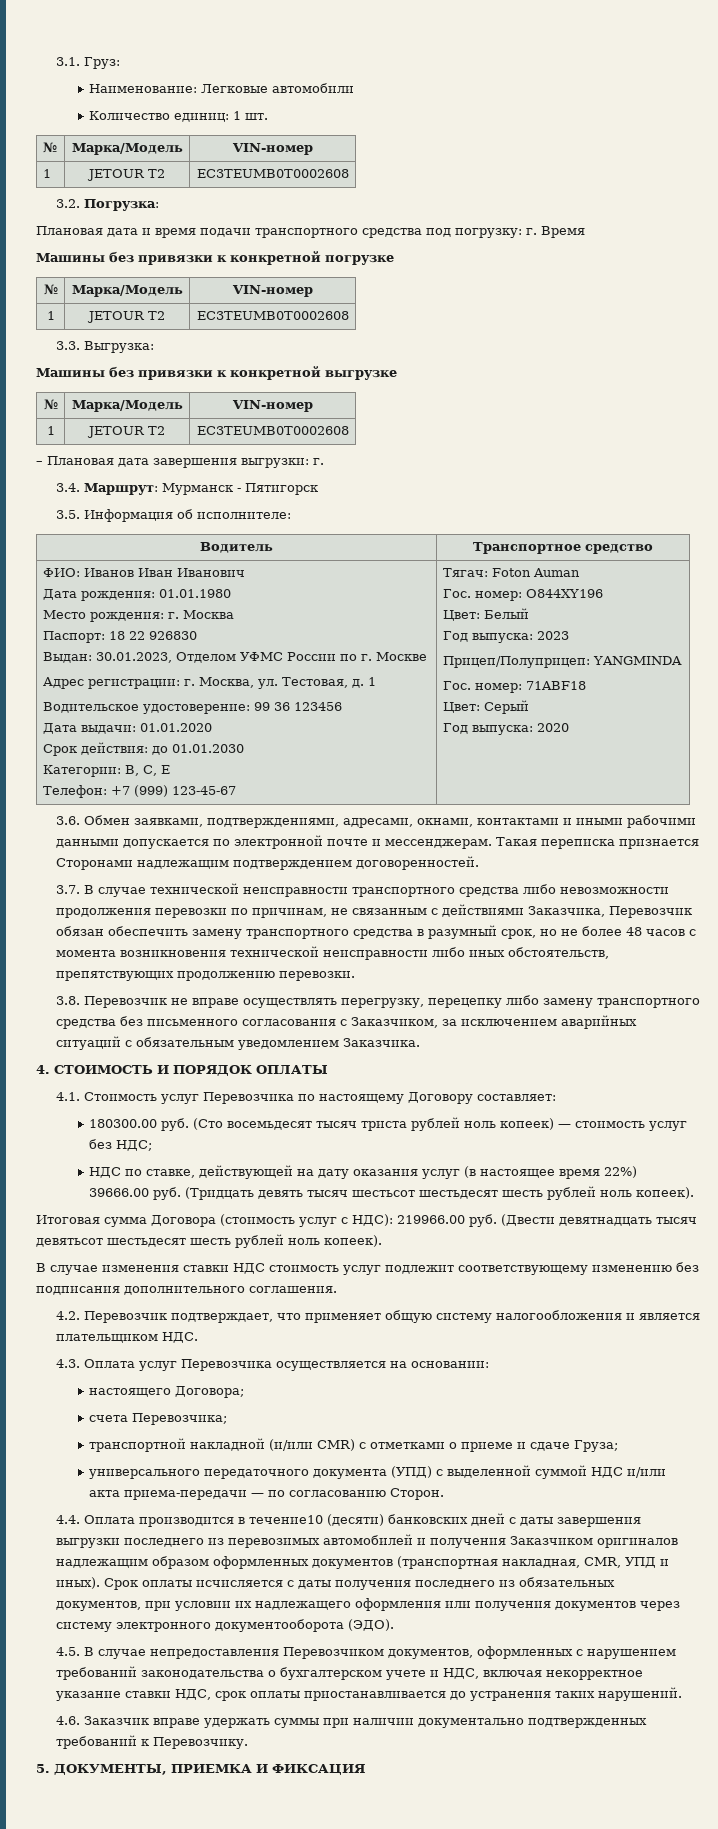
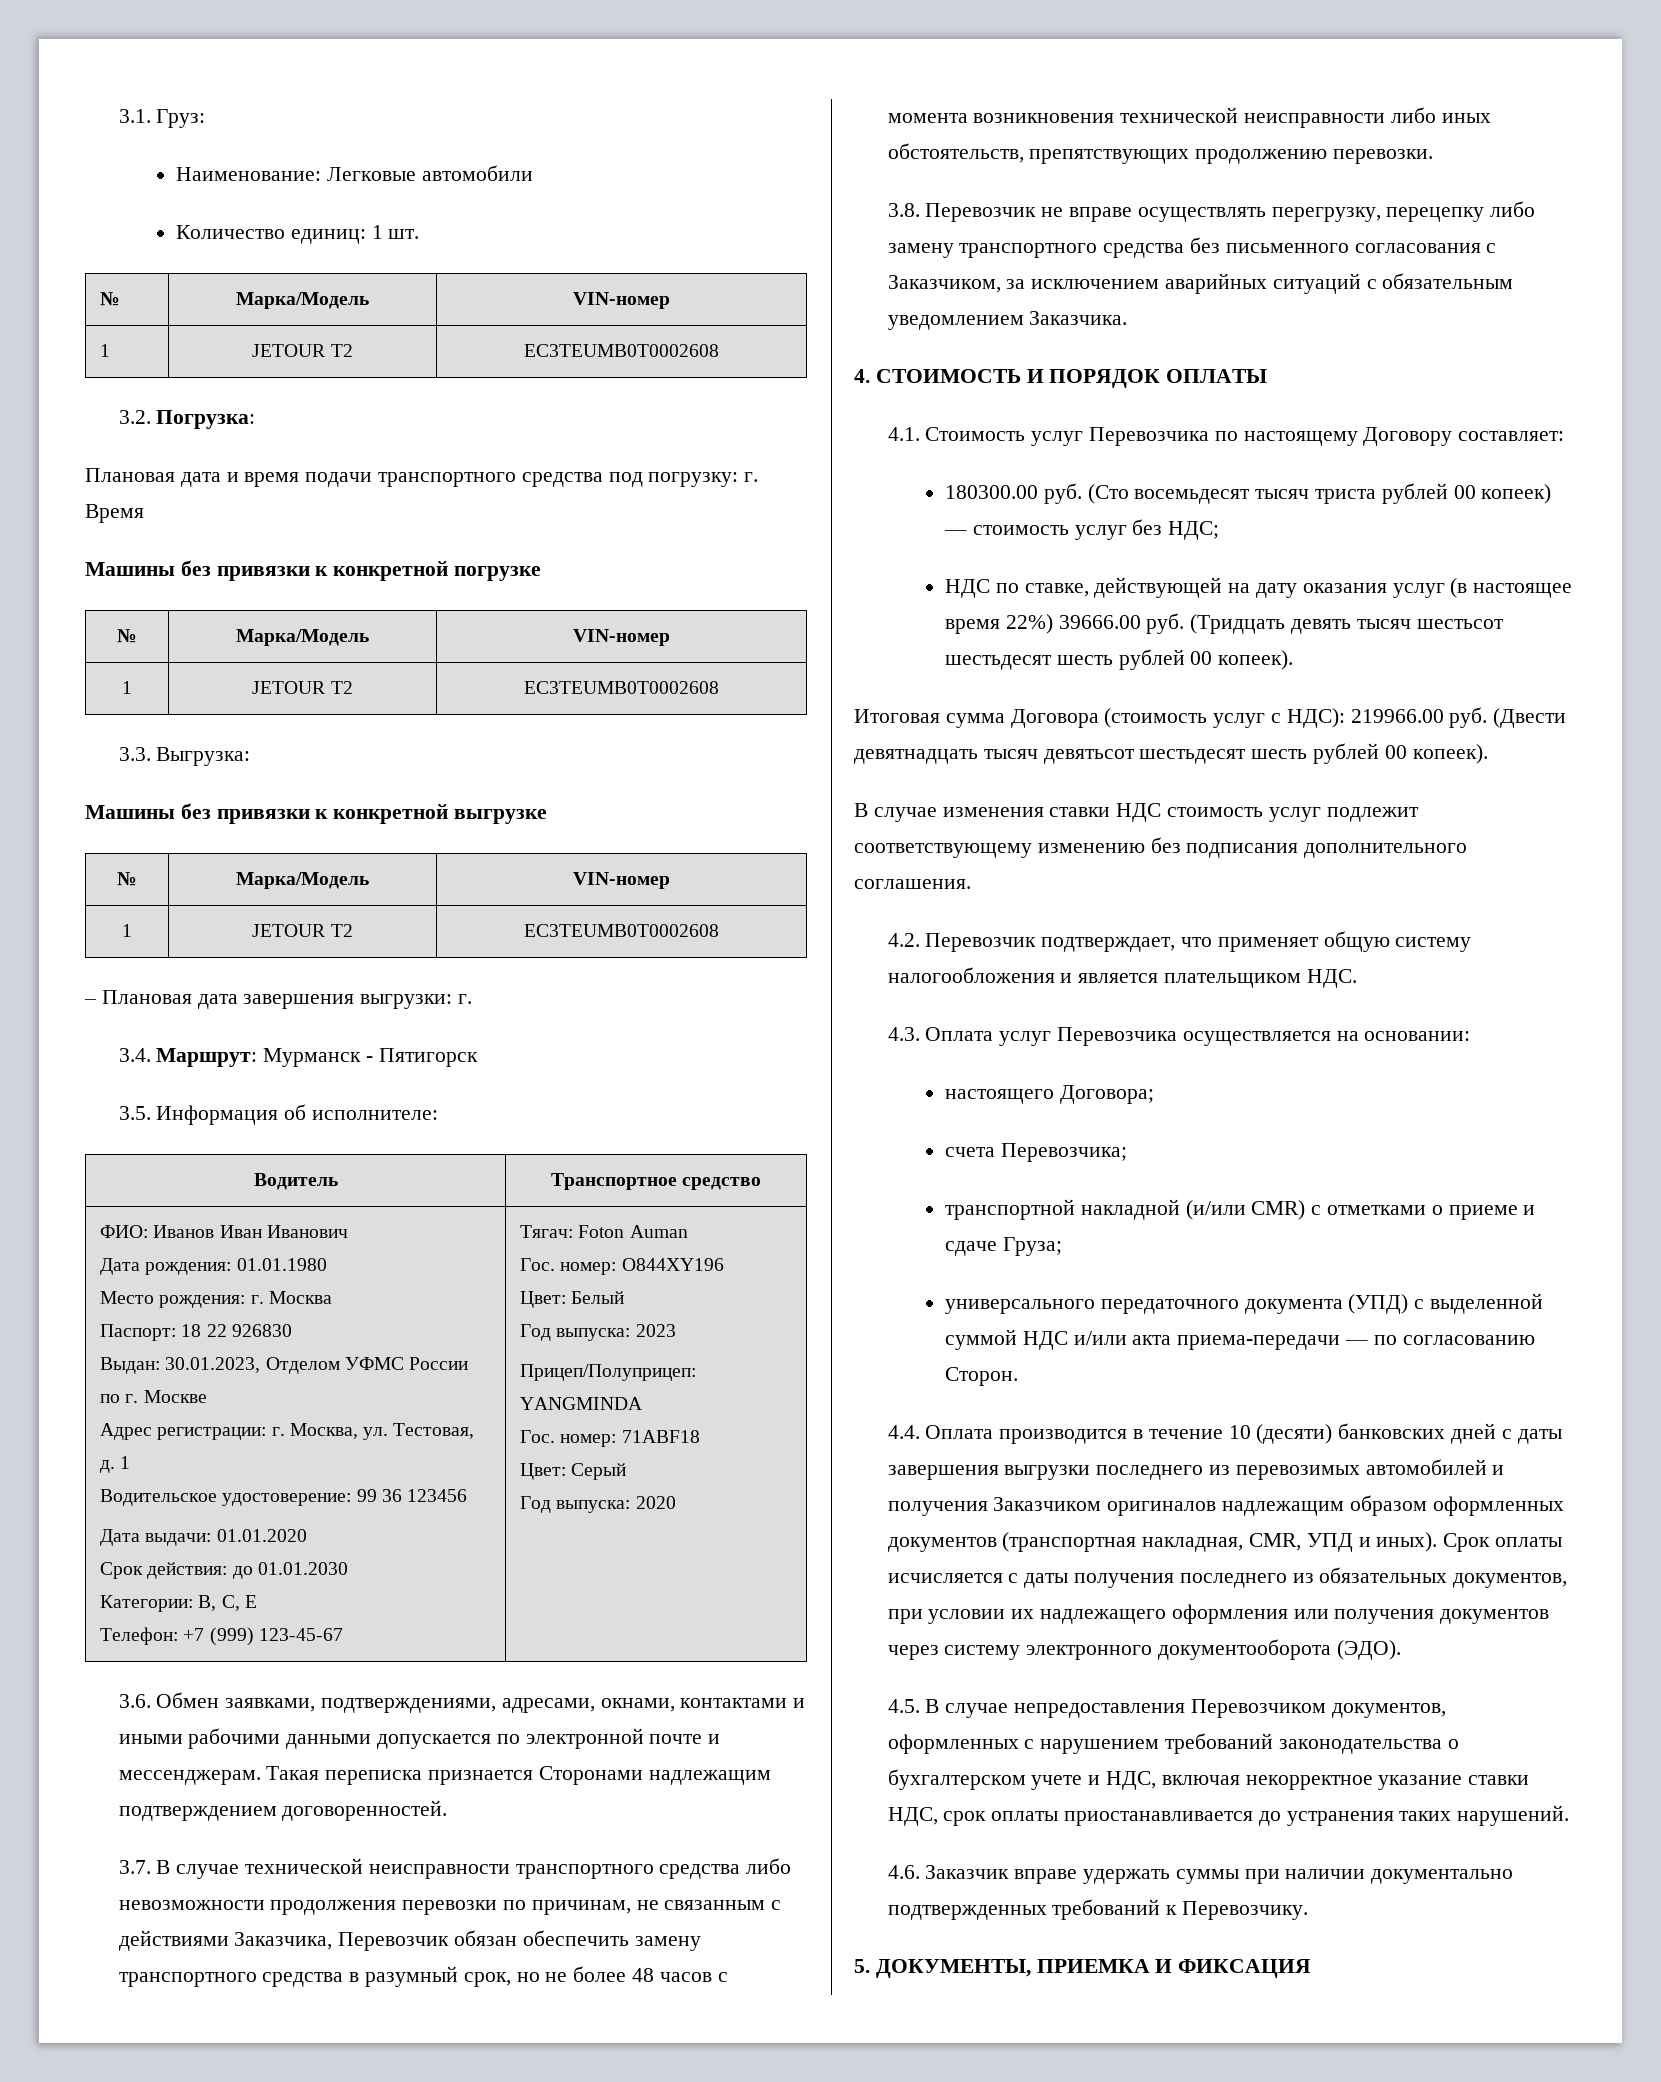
[464,1121,497,1128] ноль -> [1453,485,1476,499] 00
[600,1190,633,1197] ноль -> [1190,651,1213,665] 00
[288,1238,320,1245] ноль -> [1384,745,1407,759] 00
[248,1515,323,1524] течение10 -> [1148,1425,1251,1439] течение 10

